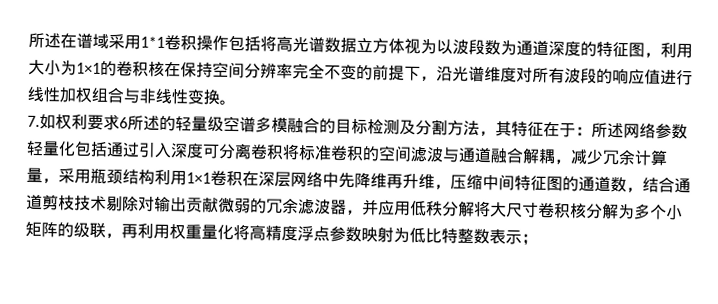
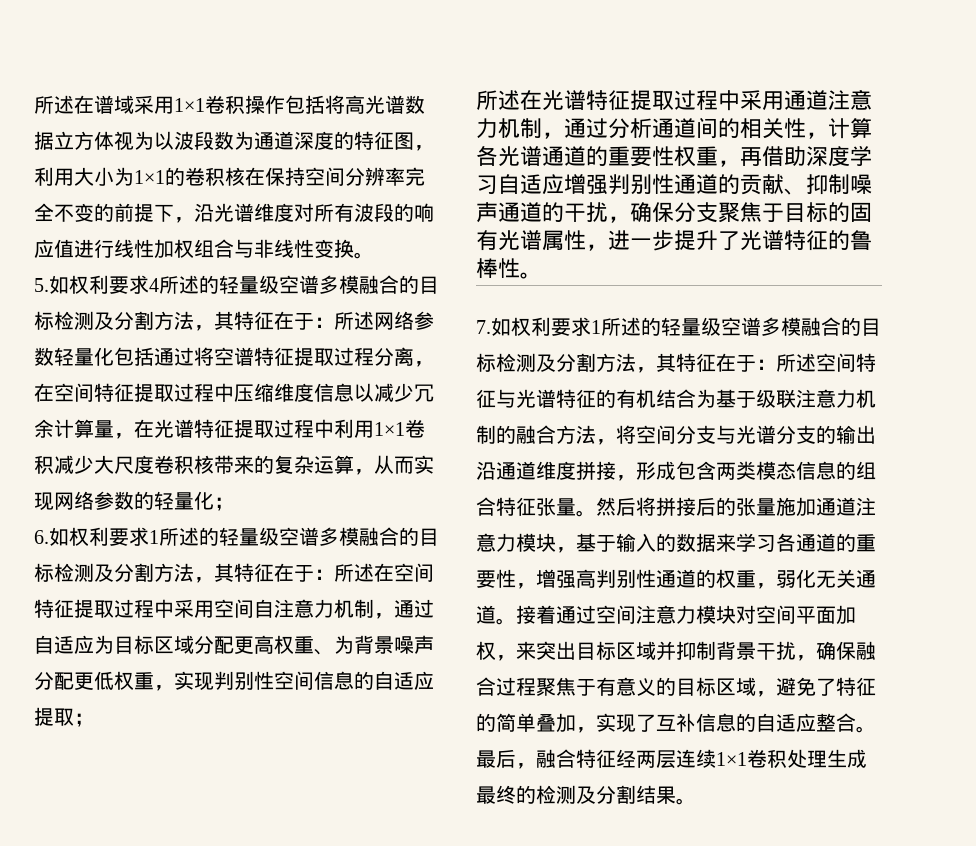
[140,36,165,48] 1*1 -> [174,98,205,112] 1×1
[27,113,128,131] 7.如权利要求6 -> [34,275,159,294] 5.如权利要求4
[138,142,668,166] [26,167,691,194] [26,194,683,221] [25,221,538,246] 引入深度可分离卷积将标准卷积的空间滤波与通道融合解耦，减少冗余计算量，采用瓶颈结构利用1×1卷积在深层网络中先降维再升维，压缩中间特征图的通道数，结合通道剪枝技术剔除对输出贡献微弱的冗余滤波器，并应用低秩分解将大尺寸卷积核分解为多个小矩阵的级联，再利用权重量化将高精度浮点参数映射为低比特整数表示； -> [194,347,434,367] [34,383,434,402] [34,419,425,439] [34,455,434,475] [34,491,234,511] [34,527,439,546] [34,563,434,583] [34,599,434,619] [34,635,434,655] [34,671,434,691] [34,707,94,727] [476,89,872,111] [476,117,872,139] [476,146,872,167] [476,174,872,195] [476,202,872,223] [476,230,872,251] [476,258,542,279] [476,317,881,336] [476,353,876,373] [476,389,876,408] [476,425,876,445] [476,461,876,481] [476,497,876,517] [476,533,876,553] [476,569,876,589] [476,605,856,625] [476,641,876,661] [476,677,876,697] [476,713,876,733] [476,749,867,769] [476,785,696,805] 将空谱特征提取过程分离，在空间特征提取过程中压缩维度信息以减少冗余计算量，在光谱特征提取过程中利用1×1卷积减少大尺度卷积核带来的复杂运算，从而实现网络参数的轻量化； // 6.如权利要求1所述的轻量级空谱多模融合的目标检测及分割方法，其特征在于：所述在空间特征提取过程中采用空间自注意力机制，通过自适应为目标区域分配更高权重、为背景噪声分配更低权重，实现判别性空间信息的自适应提取； // 所述在光谱特征提取过程中采用通道注意力机制，通过分析通道间的相关性，计算各光谱通道的重要性权重，再借助深度学习自适应增强判别性通道的贡献、抑制噪声通道的干扰，确保分支聚焦于目标的固有光谱属性，进一步提升了光谱特征的鲁棒性。 // 7.如权利要求1所述的轻量级空谱多模融合的目标检测及分割方法，其特征在于：所述空间特征与光谱特征的有机结合为基于级联注意力机制的融合方法，将空间分支与光谱分支的输出沿通道维度拼接，形成包含两类模态信息的组合特征张量。然后将拼接后的张量施加通道注意力模块，基于输入的数据来学习各通道的重要性，增强高判别性通道的权重，弱化无关通道。接着通过空间注意力模块对空间平面加权，来突出目标区域并抑制背景干扰，确保融合过程聚焦于有意义的目标区域，避免了特征的简单叠加，实现了互补信息的自适应整合。最后，融合特征经两层连续1×1卷积处理生成最终的检测及分割结果。

